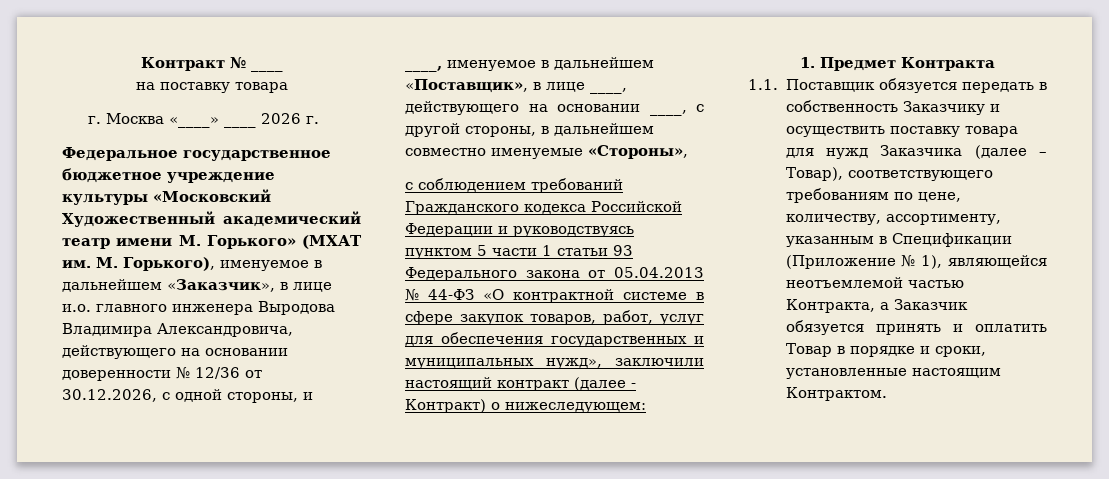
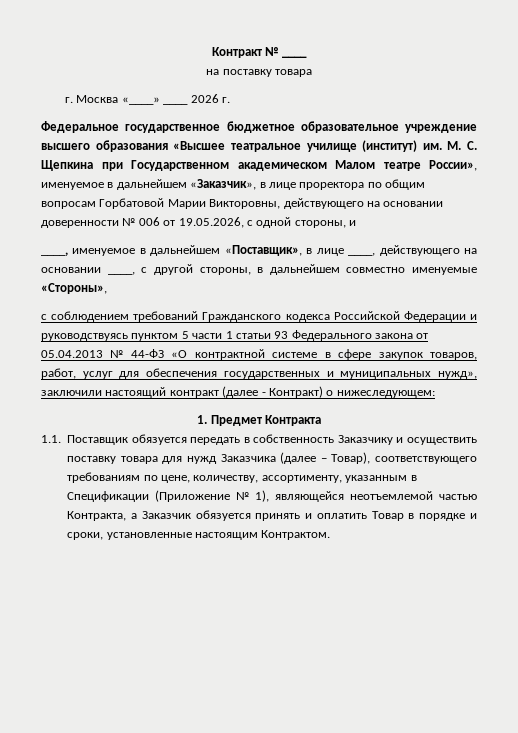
[167,172,275,183] [62,189,271,205] [62,211,361,227] [62,235,362,249] [62,257,215,271] учреждение культуры «Московский Художественный академический театр имени М. Горького» (МХАТ им. М. Горького), -> [300,121,477,133] [41,140,477,152] [41,160,477,171] образовательное учреждение высшего образования «Высшее театральное училище (институт) им. М. С. Щепкина при Государственном академическом Малом театре России»,
[62,301,335,315] [62,323,293,337] и.о. главного инженера Выродова Владимира Александровича, -> [299,179,425,190] [41,198,281,209] проректора по общим вопросам Горбатовой Марии Викторовны,
[195,367,262,379] [62,389,157,402] 12/36 от 30.12.2026, -> [138,217,244,228] 006 от 19.05.2026,

